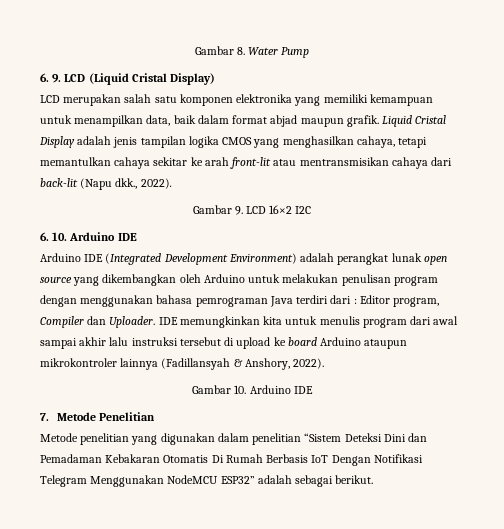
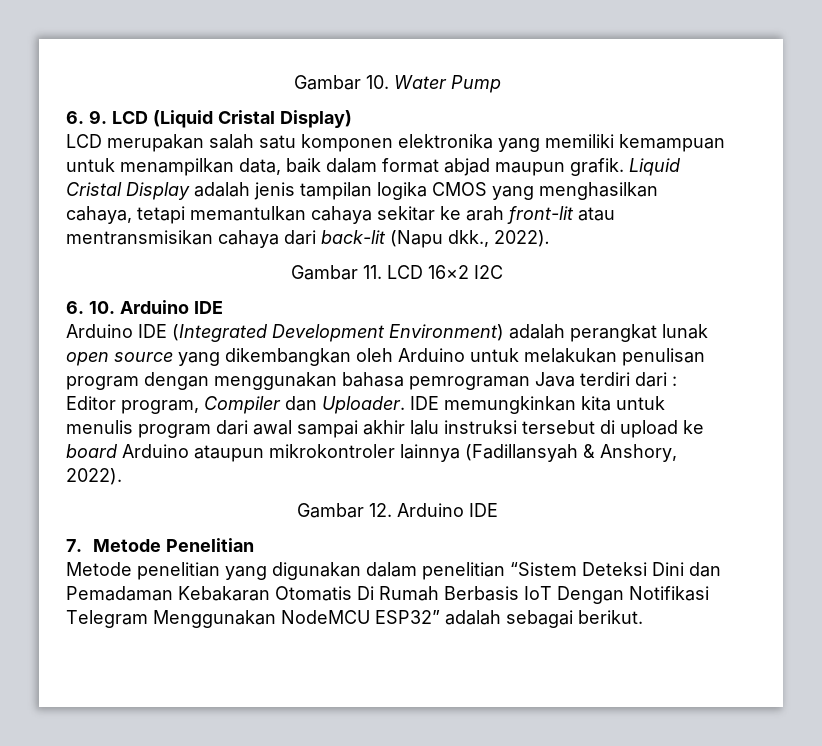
[194,46,245,55] Gambar 8. -> [293,75,389,90] Gambar 10.
[234,206,243,215] 9. -> [363,265,382,279] 11.
[234,385,247,394] 10. -> [368,503,392,517] 12.

